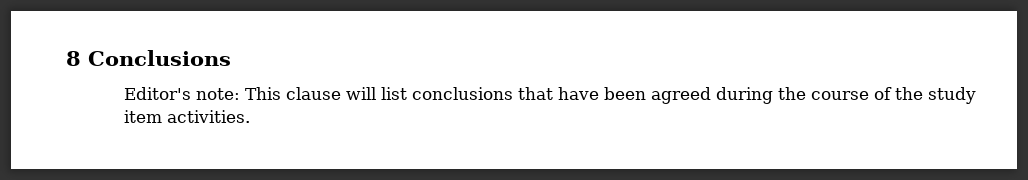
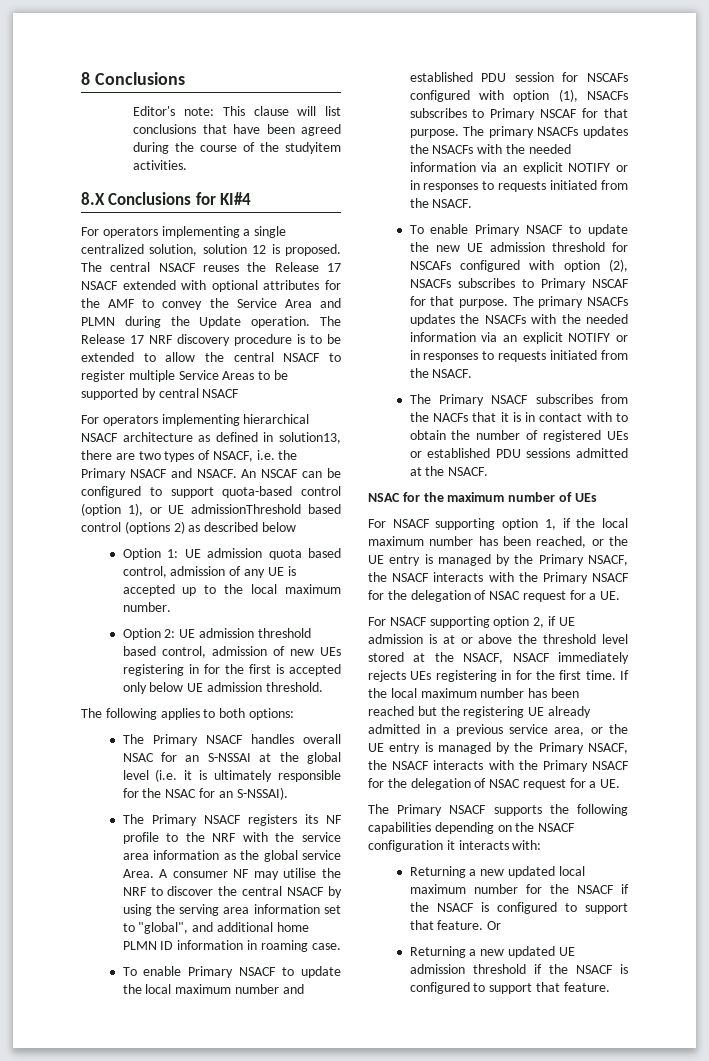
[927,87,976,104] [123,110,162,123] study item -> [285,142,341,154] studyitem
(250, 116) none -> [81,192,252,205] [81,226,287,238] [81,244,341,256] [81,262,341,272] [81,280,341,292] [81,298,341,310] [81,316,341,328] [81,334,341,346] [81,352,341,362] [81,370,288,382] [81,388,240,400] [81,414,310,426] [81,432,341,444] [81,450,298,462] [81,468,341,480] [81,486,341,498] [81,503,341,516] [81,521,296,534] [122,548,341,560] [122,566,296,578] [122,584,341,596] [122,602,171,612] [122,628,311,640] [122,646,341,658] [122,664,341,676] [122,682,323,694] [81,708,294,720] [122,734,341,746] [122,752,341,764] [122,769,341,782] [122,787,288,800] [122,814,342,826] [122,832,341,844] [122,850,341,862] [122,868,341,880] [122,886,342,898] [122,904,341,916] [122,922,309,934] [122,940,341,952] [122,966,341,978] [122,984,304,994] [409,72,628,82] [409,89,628,102] [409,108,628,120] [409,126,628,138] [409,144,571,154] [409,162,628,174] [409,180,628,192] [409,198,473,208] [409,224,628,236] [409,242,628,252] [409,259,628,272] [409,278,629,290] [409,296,628,308] [409,314,628,326] [409,332,628,344] [409,350,628,362] [409,368,473,378] [409,394,628,406] [409,412,628,422] [409,430,628,442] [409,448,628,458] [409,466,489,476] [368,492,597,502] [368,518,628,530] [368,536,628,548] [368,554,628,566] [368,572,629,584] [368,590,621,602] [368,616,575,628] [368,634,628,644] [368,652,629,664] [368,670,629,682] [368,688,579,698] [368,706,591,718] [368,724,628,736] [368,742,628,754] [368,760,629,772] [368,778,621,790] [368,804,628,816] [368,822,576,834] [368,840,542,852] [409,866,585,878] [409,884,629,894] [409,902,628,914] [409,920,502,930] [409,946,575,958] [409,964,628,974] [409,982,610,994] // 8.X Conclusions for KI#4 // For operators implementing a single centralized solution, solution 12 is proposed. The central NSACF reuses the Release 17 NSACF extended with optional attributes for the AMF to convey the Service Area and PLMN during the Update operation. The Release 17 NRF discovery procedure is to be extended to allow the central NSACF to register multiple Service Areas to be supported by central NSACF // For operators implementing hierarchical NSACF architecture as defined in solution13, there are two types of NSACF, i.e. the Primary NSACF and NSACF. An NSCAF can be configured to support quota-based control (option 1), or UE admissionThreshold based control (options 2) as described below // Option 1: UE admission quota based control, admission of any UE is accepted up to the local maximum number. // Option 2: UE admission threshold based control, admission of new UEs registering in for the first is accepted only below UE admission threshold. // The following applies to both options: // The Primary NSACF handles overall NSAC for an S-NSSAI at the global level (i.e. it is ultimately responsible for the NSAC for an S-NSSAI). // The Primary NSACF registers its NF profile to the NRF with the service area information as the global service Area. A consumer NF may utilise the NRF to discover the central NSACF by using the serving area information set to "global", and additional home PLMN ID information in roaming case. // To enable Primary NSACF to update the local maximum number and established PDU session for NSCAFs configured with option (1), NSACFs subscribes to Primary NSCAF for that purpose. The primary NSACFs updates the NSACFs with the needed information via an explicit NOTIFY or in responses to requests initiated from the NSACF. // To enable Primary NSACF to update the new UE admission threshold for NSCAFs configured with option (2), NSACFs subscribes to Primary NSCAF for that purpose. The primary NSACFs updates the NSACFs with the needed information via an explicit NOTIFY or in responses to requests initiated from the NSACF. // The Primary NSACF subscribes from the NACFs that it is in contact with to obtain the number of registered UEs or established PDU sessions admitted at the NSACF. // NSAC for the maximum number of UEs // For NSACF supporting option 1, if the local maximum number has been reached, or the UE entry is managed by the Primary NSACF, the NSACF interacts with the Primary NSACF for the delegation of NSAC request for a UE. // For NSACF supporting option 2, if UE admission is at or above the threshold level stored at the NSACF, NSACF immediately rejects UEs registering in for the first time. If the local maximum number has been reached but the registering UE already admitted in a previous service area, or the UE entry is managed by the Primary NSACF, the NSACF interacts with the Primary NSACF for the delegation of NSAC request for a UE. // The Primary NSACF supports the following capabilities depending on the NSACF configuration it interacts with: // Returning a new updated local maximum number for the NSACF if the NSACF is configured to support that feature. Or // Returning a new updated UE admission threshold if the NSACF is configured to support that feature.

